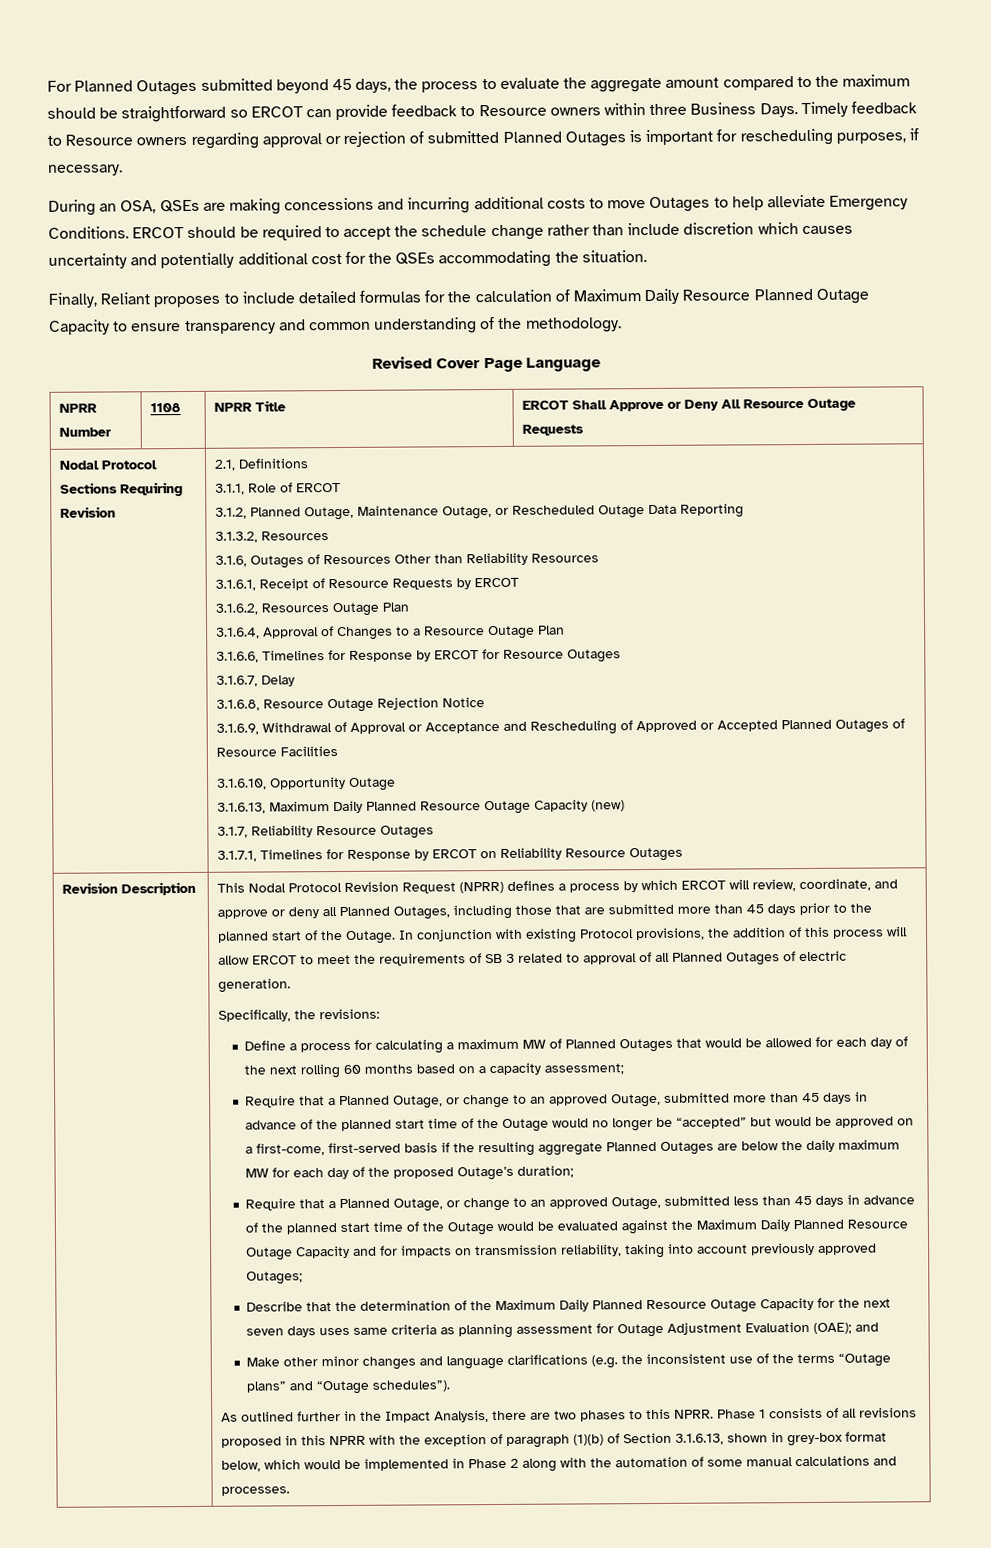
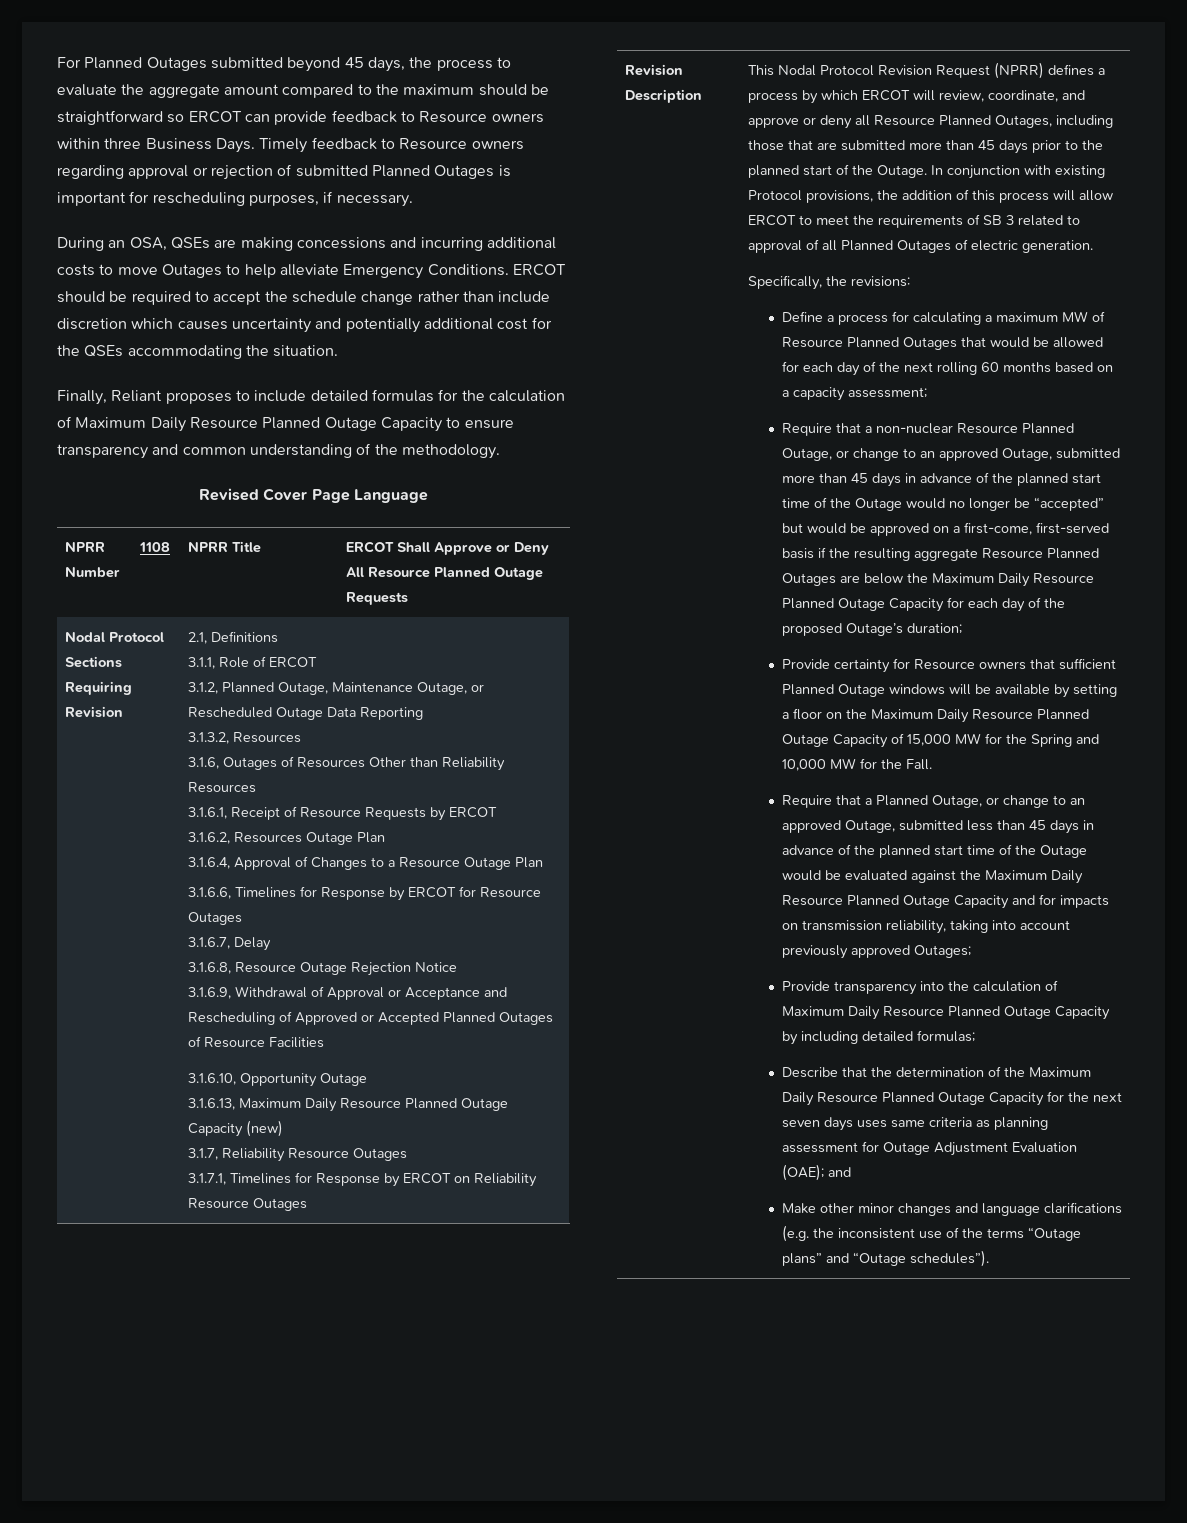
(805, 403) none -> [433,567,490,578] Planned
[366,801,482,811] Planned Resource -> [339,1098,457,1109] Resource Planned
(338, 912) none -> [873,115,935,126] Resource
(563, 1043) none -> [781,337,843,348] Resource
(337, 1102) none -> [875,423,1018,434] non-nuclear Resource
(604, 1149) none -> [981,548,1043,559] Resource
[806,1139,901,1152] [245,1168,270,1178] daily maximum MW -> [931,573,1094,587] [781,598,944,612] Maximum Daily Resource Planned Outage Capacity
(575, 1171) none -> [781,658,1116,673] [781,684,1117,698] [781,708,1089,723] [781,733,1099,748] [781,758,932,771] // Provide certainty for Resource owners that sufficient Planned Outage windows will be available by setting a floor on the Maximum Daily Resource Planned Outage Capacity of 15,000 MW for the Spring and 10,000 MW for the Fall.
[793,1219,909,1230] Planned Resource -> [781,895,899,906] Resource Planned
(304, 1278) none -> [781,980,1058,995] [781,1006,1110,1020] [781,1030,975,1045] // Provide transparency into the calculation of Maximum Daily Resource Planned Outage Capacity by including detailed formulas;
[592,1299,708,1310] Planned Resource -> [816,1092,934,1103] Resource Planned
[221,1407,918,1423] [221,1431,888,1448] [221,1455,898,1472] [221,1486,291,1496] // As outlined further in the Impact Analysis, there are two phases to this NPRR. Phase 1 consists of all revisions proposed in this NPRR with the exception of paragraph (1)(b) of Section 3.1.6.13, shown in grey-box format below, which would be implemented in Phase 2 along with the automation of some manual calculations and processes. -> (989, 1258) none

